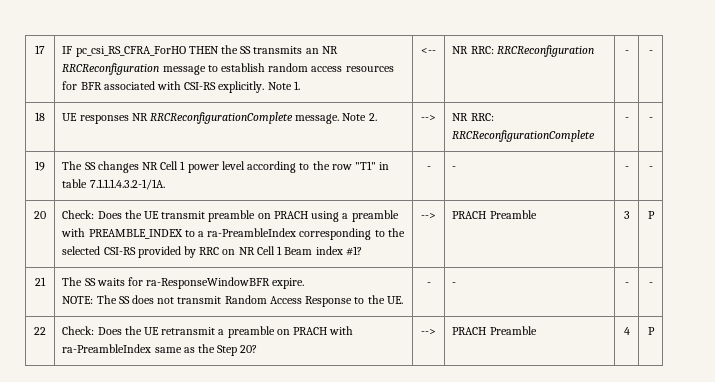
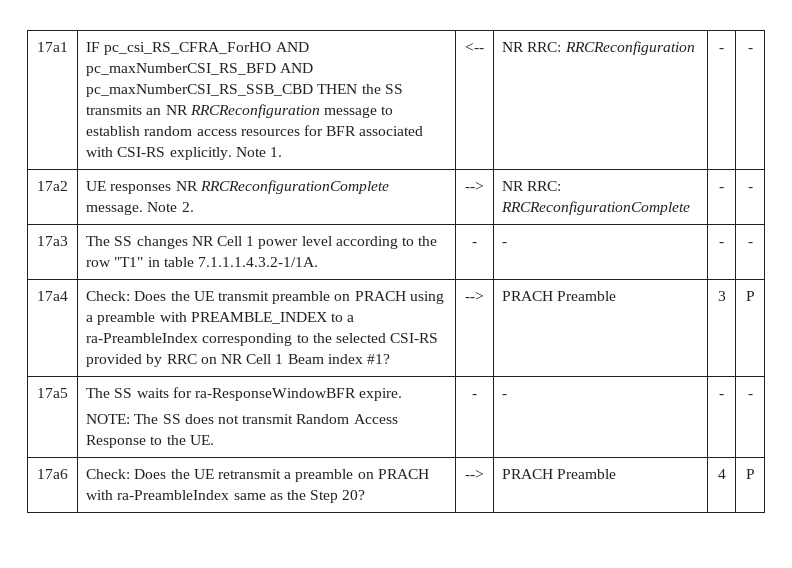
[35,45,45,54] 17 -> [37,42,68,52] 17a1
(186, 51) none -> [275,42,309,52] [86,63,314,76] [86,84,314,97] AND pc_maxNumberCSI_RS_BFD AND pc_maxNumberCSI_RS_SSB_CBD
[35,112,45,121] 18 -> [37,181,68,191] 17a2
[35,161,45,171] 19 -> [37,236,68,246] 17a3
[34,211,46,219] 20 -> [37,291,68,301] 17a4
[35,277,46,286] 21 -> [37,388,68,398] 17a5
[34,327,46,335] 22 -> [37,469,68,479] 17a6

